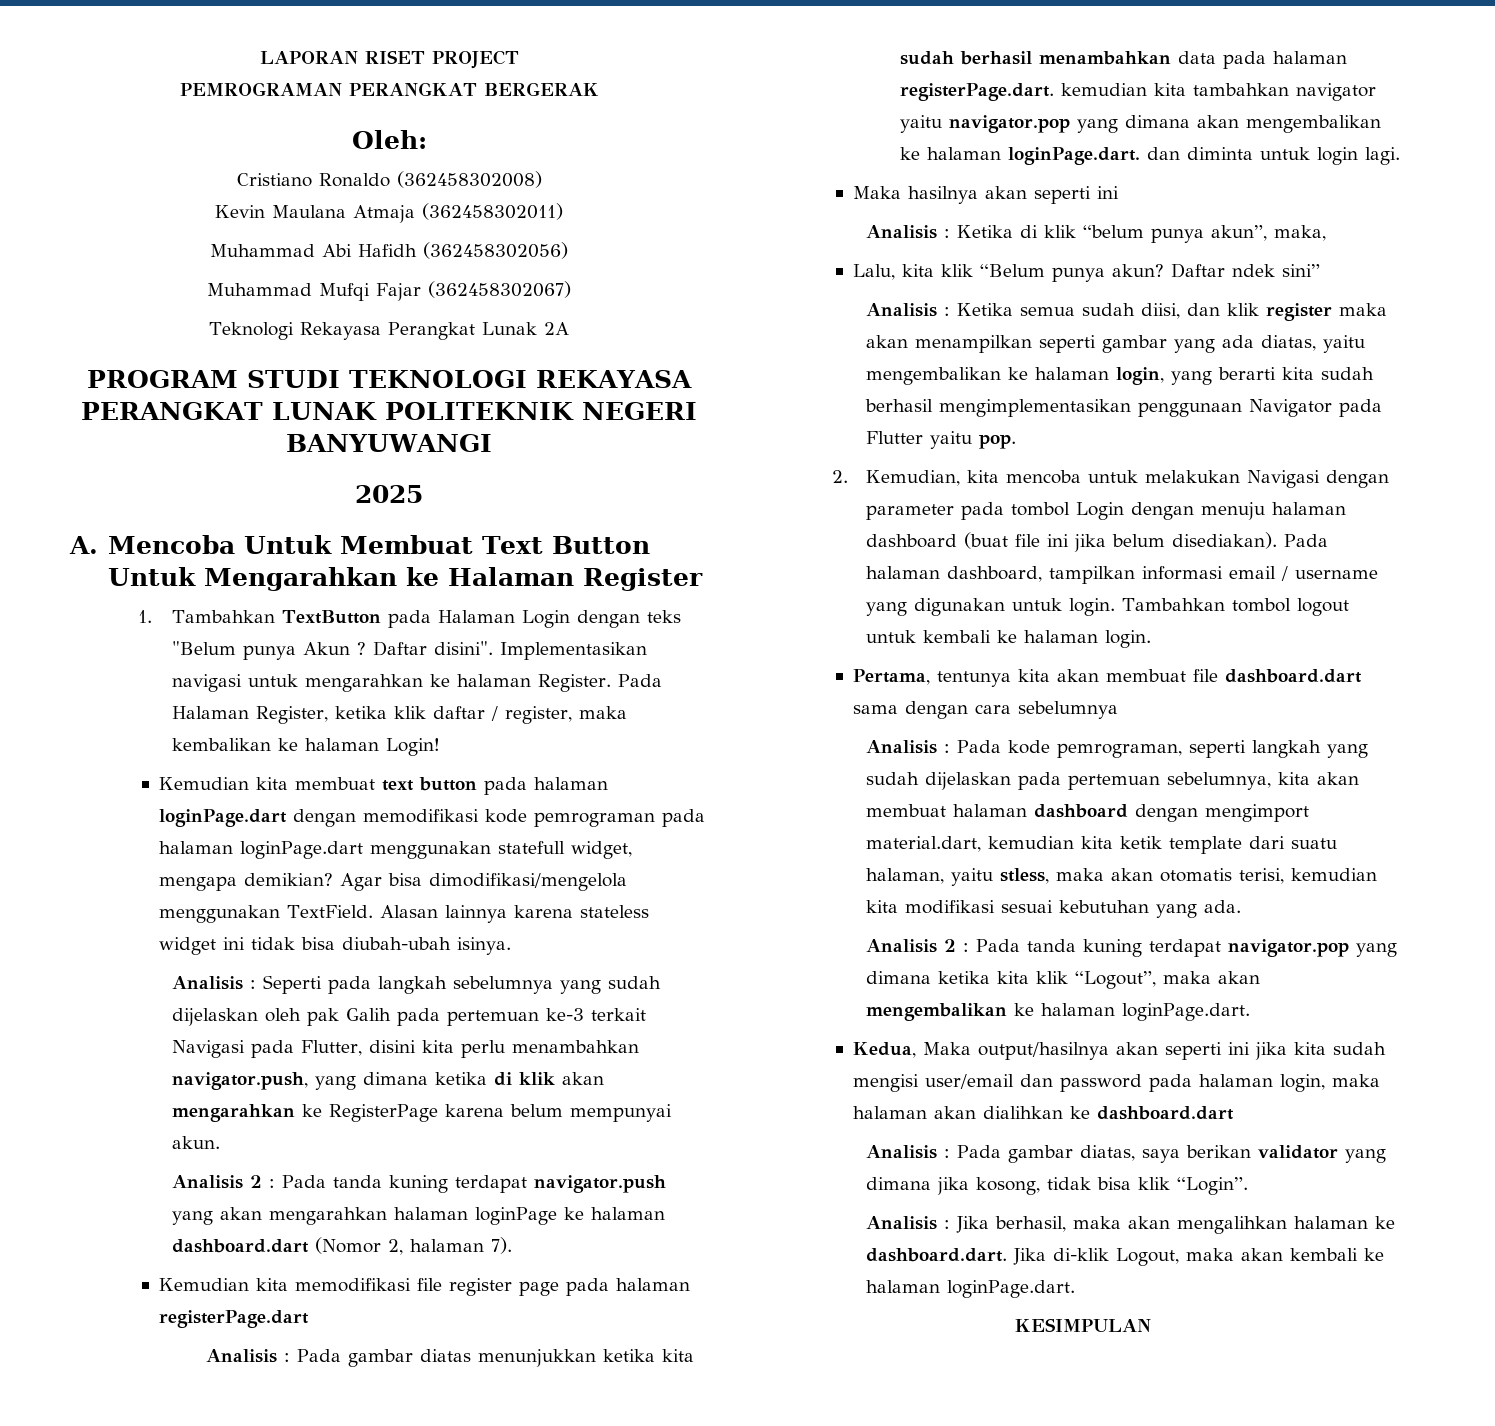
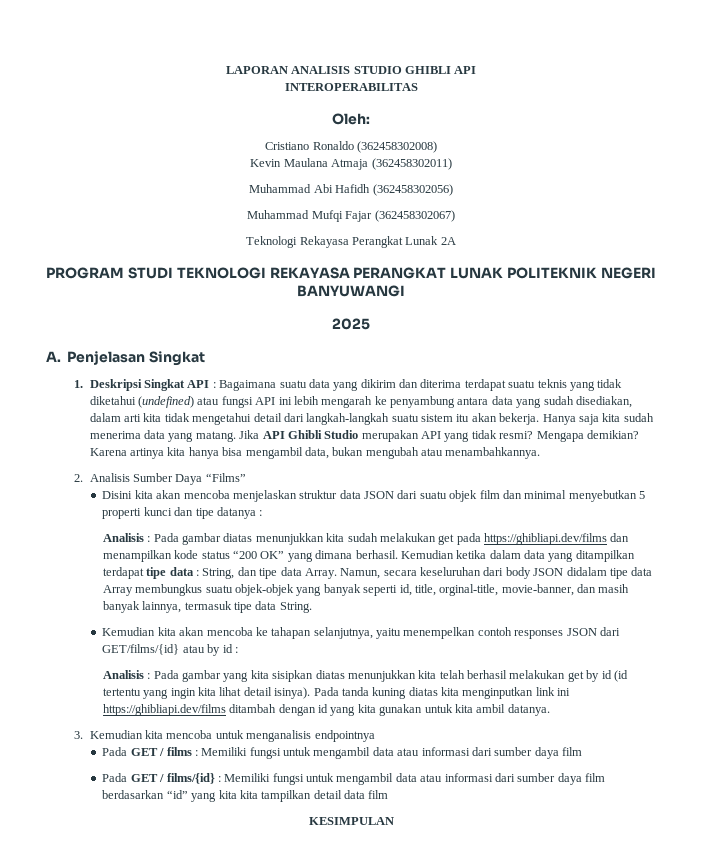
[364,50,519,69] [179,82,599,96] RISET PROJECT // PEMROGRAMAN PERANGKAT BERGERAK -> [291,66,477,74] [284,83,418,91] ANALISIS STUDIO GHIBLI API // INTEROPERABILITAS
[107,535,651,554] [107,567,703,591] [138,610,682,628] [172,641,648,660] [172,674,663,692] [172,706,628,724] [172,738,441,756] [159,777,609,795] [159,809,706,827] [159,841,633,859] [159,873,628,891] [159,905,650,923] [159,937,512,955] [172,975,662,994] [172,1008,647,1026] [172,1040,640,1058] [172,1072,605,1090] [172,1104,673,1122] [172,1136,221,1149] [172,1175,667,1193] [172,1207,666,1225] [172,1237,513,1255] [159,1278,691,1296] [159,1310,310,1328] Mencoba Untuk Membuat Text Button Untuk Mengarahkan ke Halaman Register // 1. Tambahkan TextButton pada Halaman Login dengan teks "Belum punya Akun ? Daftar disini". Implementasikan navigasi untuk mengarahkan ke halaman Register. Pada Halaman Register, ketika klik daftar / register, maka kembalikan ke halaman Login! // Kemudian kita membuat text button pada halaman loginPage.dart dengan memodifikasi kode pemrograman pada halaman loginPage.dart menggunakan statefull widget, mengapa demikian? Agar bisa dimodifikasi/mengelola menggunakan TextField. Alasan lainnya karena stateless widget ini tidak bisa diubah-ubah isinya. // Analisis : Seperti pada langkah sebelumnya yang sudah dijelaskan oleh pak Galih pada pertemuan ke-3 terkait Navigasi pada Flutter, disini kita perlu menambahkan navigator.push, yang dimana ketika di klik akan mengarahkan ke RegisterPage karena belum mempunyai akun. // Analisis 2 : Pada tanda kuning terdapat navigator.push yang akan mengarahkan halaman loginPage ke halaman dashboard.dart (Nomor 2, halaman 7). // Kemudian kita memodifikasi file register page pada halaman registerPage.dart -> [67,351,206,366] [74,379,623,391] [89,396,632,408] [89,413,654,425] [89,430,639,442] [89,447,541,459] [74,473,246,485] [102,490,646,502] [102,507,263,519] Penjelasan Singkat // 1. Deskripsi Singkat API : Bagaimana suatu data yang dikirim dan diterima terdapat suatu teknis yang tidak diketahui (undefined) atau fungsi API ini lebih mengarah ke penyambung antara data yang sudah disediakan, dalam arti kita tidak mengetahui detail dari langkah-langkah suatu sistem itu akan bekerja. Hanya saja kita sudah menerima data yang matang. Jika API Ghibli Studio merupakan API yang tidak resmi? Mengapa demikian? Karena artinya kita hanya bisa mengambil data, bukan mengubah atau menambahkannya. // 2. Analisis Sumber Daya “Films” // Disini kita akan mencoba menjelaskan struktur data JSON dari suatu objek film dan minimal menyebutkan 5 properti kunci dan tipe datanya :
[603,1349,695,1362] [900,51,1348,69] [900,83,1377,101] [900,115,1382,133] [900,147,1401,165] [853,186,1120,204] [866,225,1327,243] [853,263,1321,282] [866,303,1388,321] [866,335,1366,353] [866,367,1375,385] [865,399,1383,417] [866,431,1017,449] [832,470,1390,488] [866,502,1347,520] [866,532,1329,552] [866,566,1379,584] [866,598,1350,616] [866,630,1152,648] [853,669,1363,687] [853,701,1119,719] [866,740,1369,758] [866,772,1360,790] [866,804,1310,822] [866,836,1338,854] [866,868,1378,886] [866,900,1242,918] [866,939,1398,957] [866,971,1261,989] [866,1003,1251,1021] [853,1042,1387,1060] [853,1074,1381,1092] [853,1106,1235,1120] [866,1145,1387,1163] [866,1177,1249,1195] [866,1216,1396,1234] [866,1248,1385,1266] [866,1280,1076,1298] ketika kita sudah berhasil menambahkan data pada halaman registerPage.dart. kemudian kita tambahkan navigator yaitu navigator.pop yang dimana akan mengembalikan ke halaman loginPage.dart. dan diminta untuk login lagi. // Maka hasilnya akan seperti ini // Analisis : Ketika di klik “belum punya akun”, maka, // Lalu, kita klik “Belum punya akun? Daftar ndek sini” // Analisis : Ketika semua sudah diisi, dan klik register maka akan menampilkan seperti gambar yang ada diatas, yaitu mengembalikan ke halaman login, yang berarti kita sudah berhasil mengimplementasikan penggunaan Navigator pada Flutter yaitu pop. // 2. Kemudian, kita mencoba untuk melakukan Navigasi dengan parameter pada tombol Login dengan menuju halaman dashboard (buat file ini jika belum disediakan). Pada halaman dashboard, tampilkan informasi email / username yang digunakan untuk login. Tambahkan tombol logout untuk kembali ke halaman login. // Pertama, tentunya kita akan membuat file dashboard.dart sama dengan cara sebelumnya // Analisis : Pada kode pemrograman, seperti langkah yang sudah dijelaskan pada pertemuan sebelumnya, kita akan membuat halaman dashboard dengan mengimport material.dart, kemudian kita ketik template dari suatu halaman, yaitu stless, maka akan otomatis terisi, kemudian kita modifikasi sesuai kebutuhan yang ada. // Analisis 2 : Pada tanda kuning terdapat navigator.pop yang dimana ketika kita klik “Logout”, maka akan mengembalikan ke halaman loginPage.dart. // Kedua, Maka output/hasilnya akan seperti ini jika kita sudah mengisi user/email dan password pada halaman login, maka halaman akan dialihkan ke dashboard.dart // Analisis : Pada gambar diatas, saya berikan validator yang dimana jika kosong, tidak bisa klik “Login”. // Analisis : Jika berhasil, maka akan mengalihkan halaman ke dashboard.dart. Jika di-klik Logout, maka akan kembali ke halaman loginPage.dart. -> [326,533,630,545] [102,550,635,562] [102,567,653,579] [102,584,630,596] [102,601,312,613] [102,627,620,639] [102,644,238,656] [102,670,628,682] [102,687,571,699] [102,704,550,716] [74,730,375,742] [102,747,583,759] [102,773,606,785] [102,790,389,802] kita sudah melakukan get pada https://ghibliapi.dev/films dan menampilkan kode status “200 OK” yang dimana berhasil. Kemudian ketika dalam data yang ditampilkan terdapat tipe data : String, dan tipe data Array. Namun, secara keseluruhan dari body JSON didalam tipe data Array membungkus suatu objek-objek yang banyak seperti id, title, orginal-title, movie-banner, dan masih banyak lainnya, termasuk tipe data String. // Kemudian kita akan mencoba ke tahapan selanjutnya, yaitu menempelkan contoh responses JSON dari GET/films/{id} atau by id : // Analisis : Pada gambar yang kita sisipkan diatas menunjukkan kita telah berhasil melakukan get by id (id tertentu yang ingin kita lihat detail isinya). Pada tanda kuning diatas kita menginputkan link ini https://ghibliapi.dev/films ditambah dengan id yang kita gunakan untuk kita ambil datanya. // 3. Kemudian kita mencoba untuk menganalisis endpointnya // Pada GET / films : Memiliki fungsi untuk mengambil data atau informasi dari sumber daya film // Pada GET / films/{id} : Memiliki fungsi untuk mengambil data atau informasi dari sumber daya film berdasarkan “id” yang kita kita tampilkan detail data film

